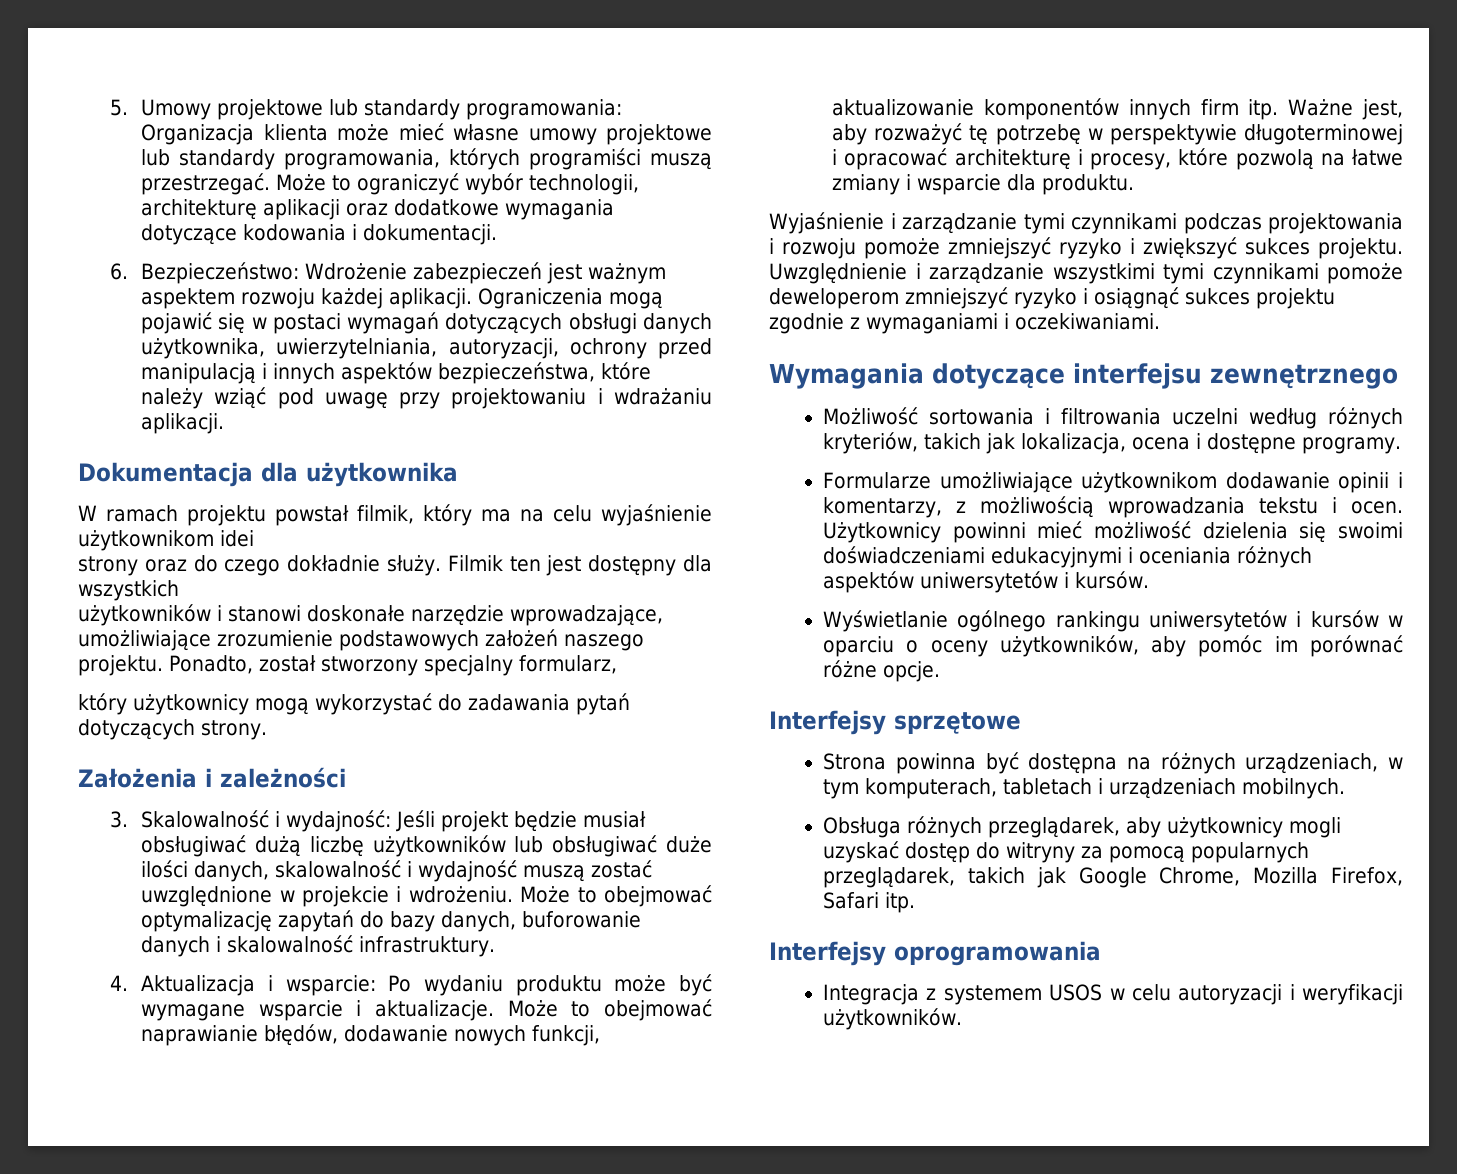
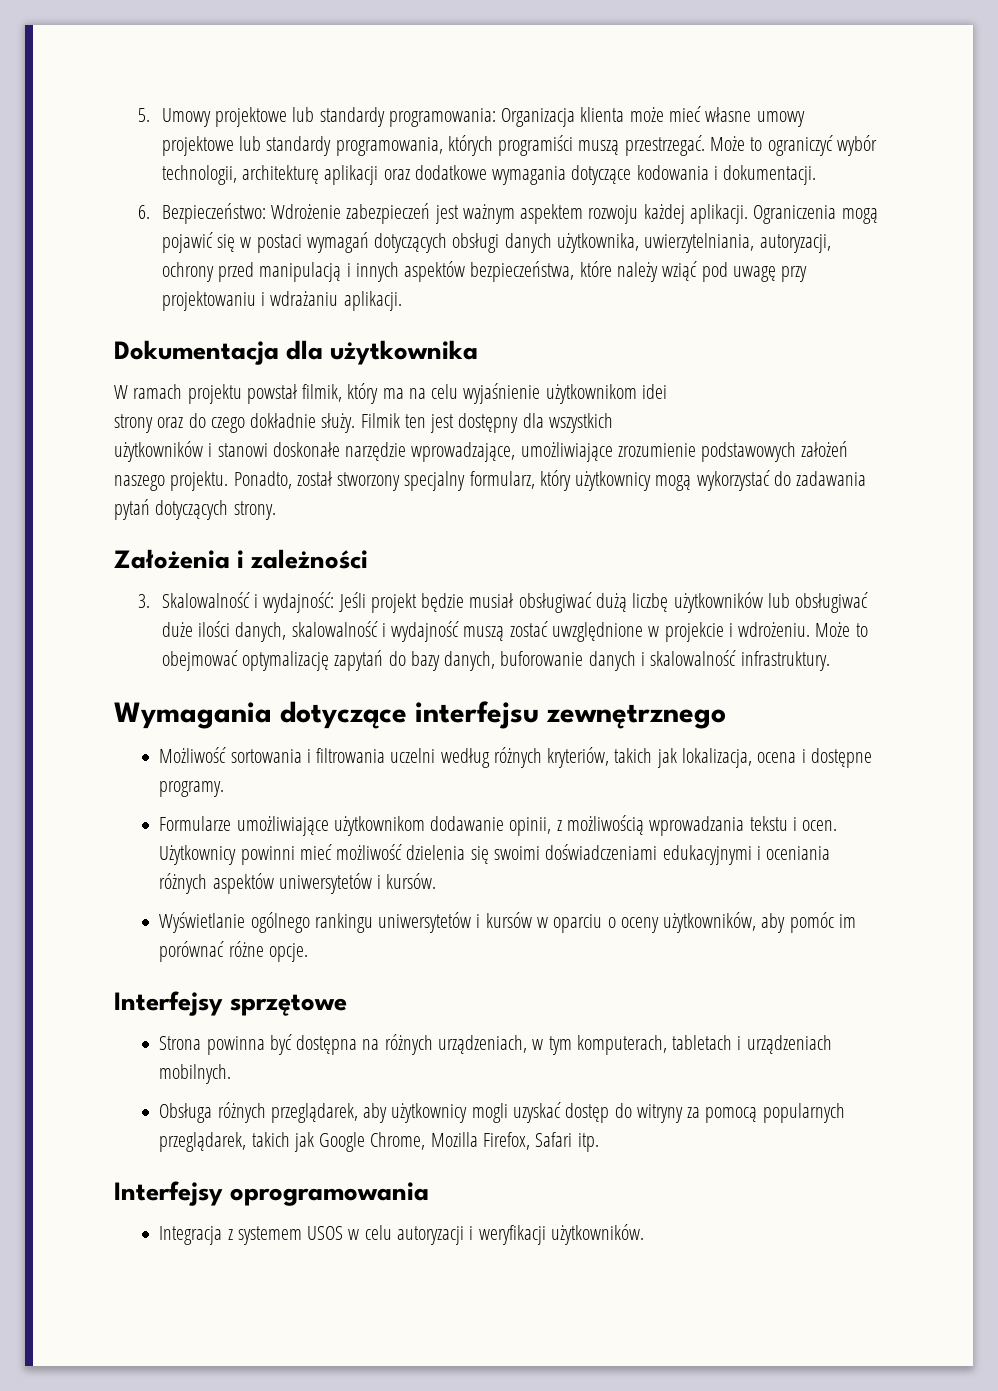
(617, 664) // -> (535, 480) none
[109,974,712,996] [141,999,712,1021] [141,1024,601,1046] [832,98,1403,120] [832,123,1403,145] [832,148,1403,170] [832,174,1135,195] [769,212,1403,234] [769,237,1403,259] [769,263,1403,284] [769,287,1335,309] [769,313,1160,334] // 4. Aktualizacja i wsparcie: Po wydaniu produktu może być wymagane wsparcie i aktualizacje. Może to obejmować naprawianie błędów, dodawanie nowych funkcji, aktualizowanie komponentów innych firm itp. Ważne jest, aby rozważyć tę potrzebę w perspektywie długoterminowej i opracować architekturę i procesy, które pozwolą na łatwe zmiany i wsparcie dla produktu. // Wyjaśnienie i zarządzanie tymi czynnikami podczas projektowania i rozwoju pomoże zmniejszyć ryzyko i zwiększyć sukces projektu. Uwzględnienie i zarządzanie wszystkimi tymi czynnikami pomoże deweloperom zmniejszyć ryzyko i osiągnąć sukces projektu zgodnie z wymaganiami i oczekiwaniami. -> (830, 661) none
[1338,472,1403,493] [823,497,943,518] opinii i komentarzy, -> [509,817,552,836] opinii,

